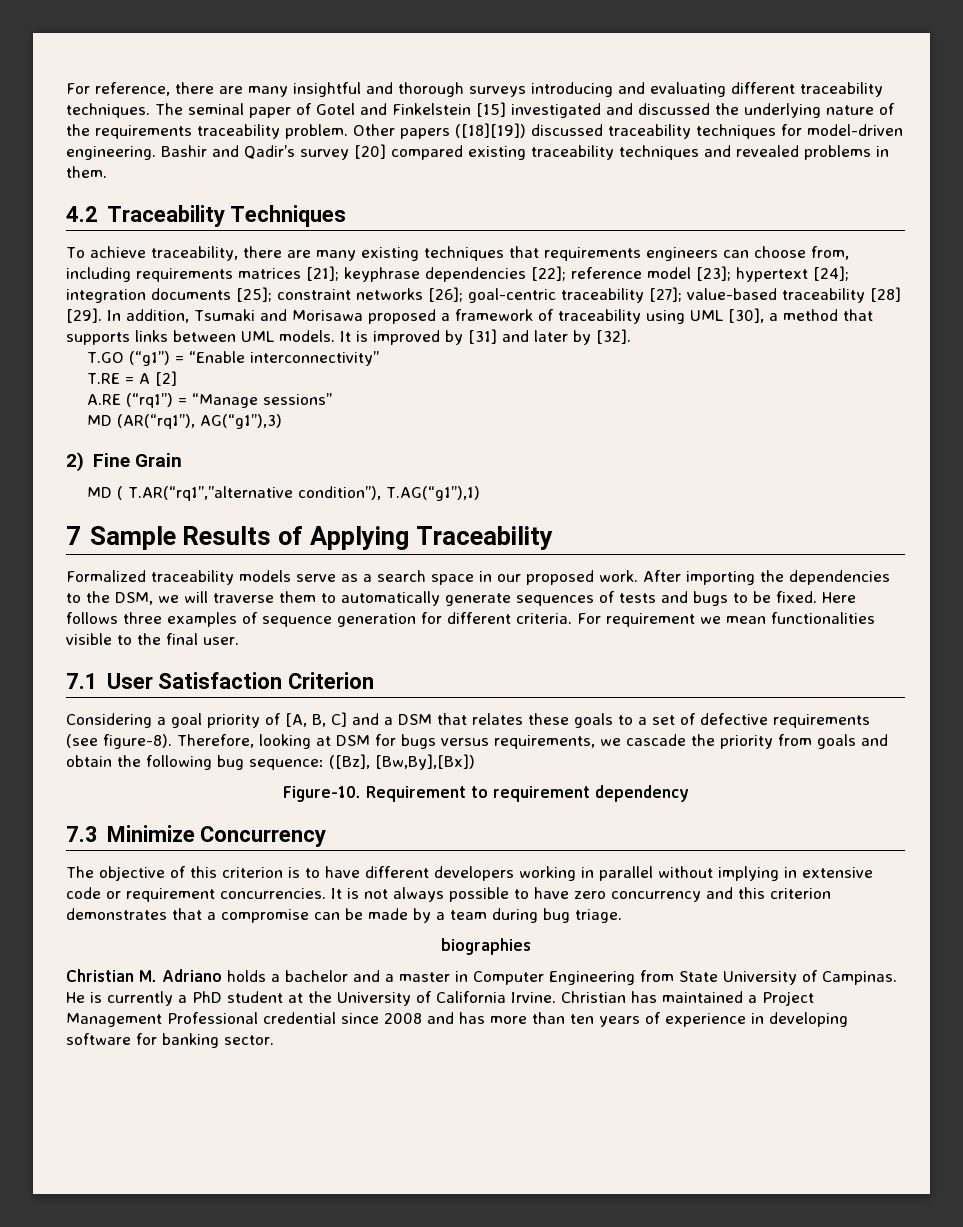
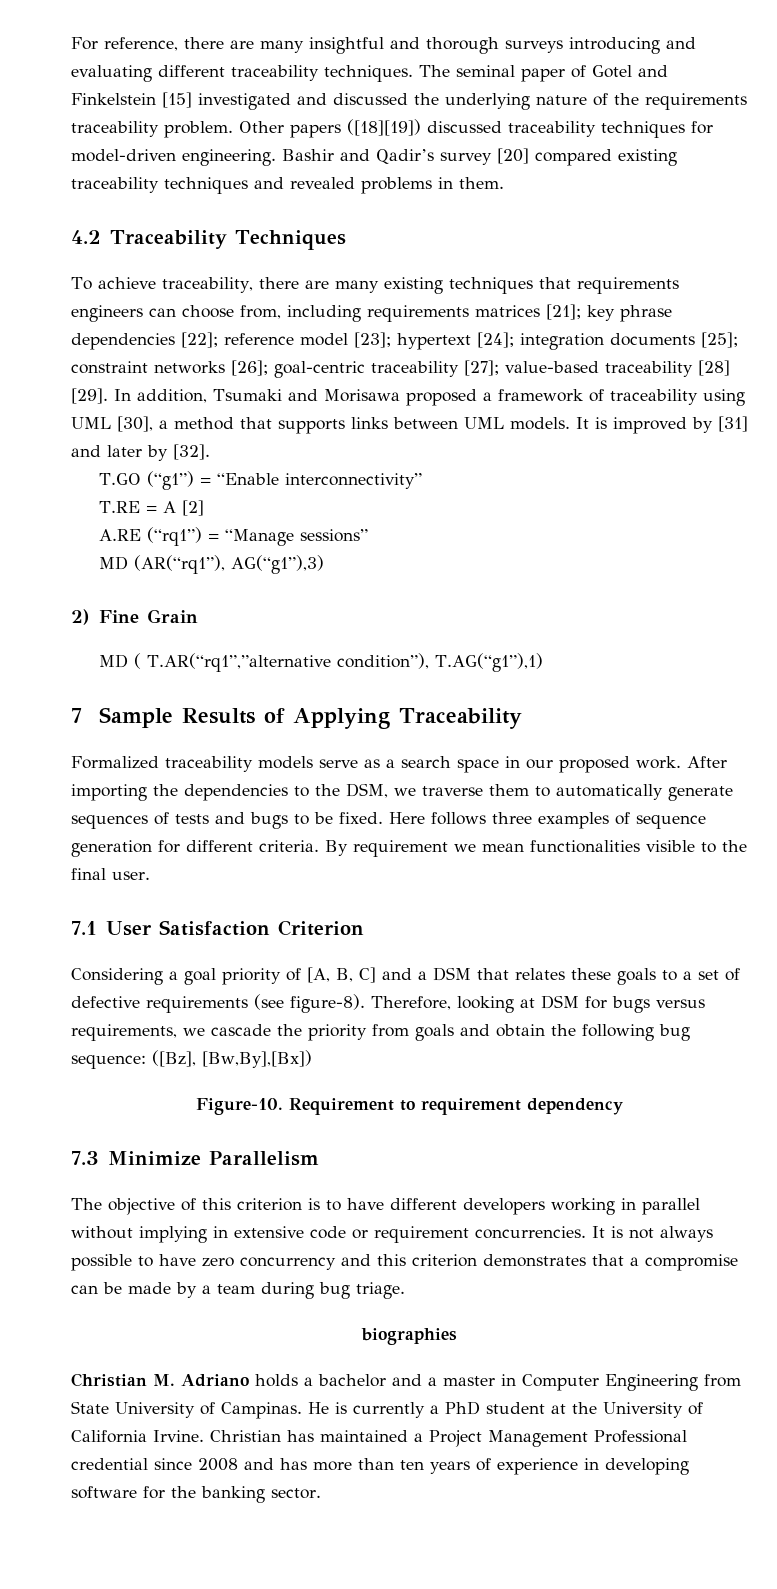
[344,267,420,282] keyphrase -> [587,305,672,322] key phrase
[184,591,208,603] will -> (416, 792) none
[577,613,601,624] For -> [325,840,348,856] By
[200,826,327,847] Concurrency -> [208,1151,319,1166] Parallelism
(157, 1039) none -> [171,1486,196,1498] the

